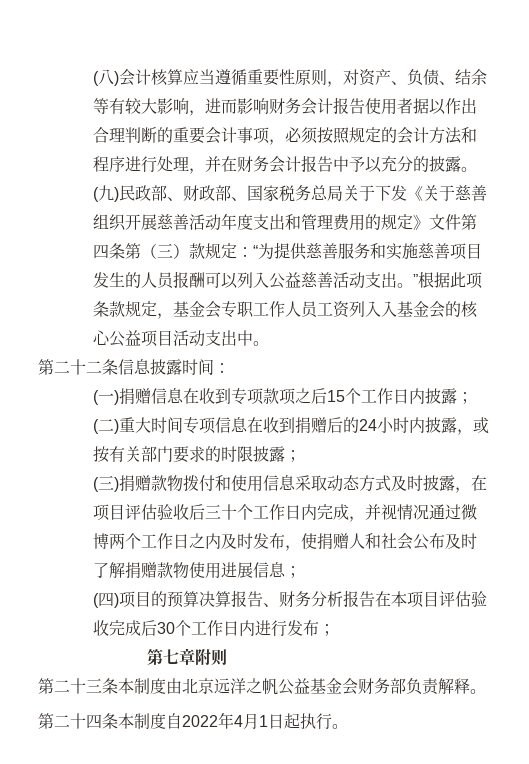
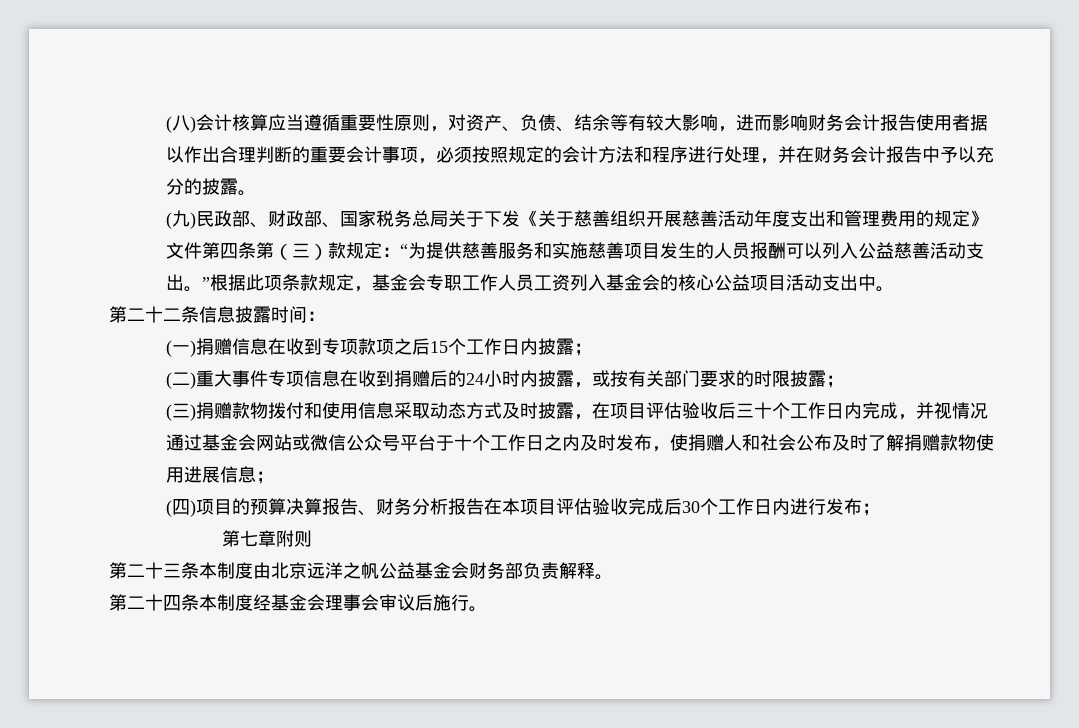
[380,301,397,317] 入 -> (606, 282) none
[150,417,183,433] 时间 -> [231,370,268,387] 事件
[460,504,477,520] [92,533,125,549] 微博两 -> [201,434,472,451] 基金会网站或微信公众号平台于十
[166,712,316,729] 自2022年4月1日起执 -> [253,594,451,611] 经基金会理事会审议后施

